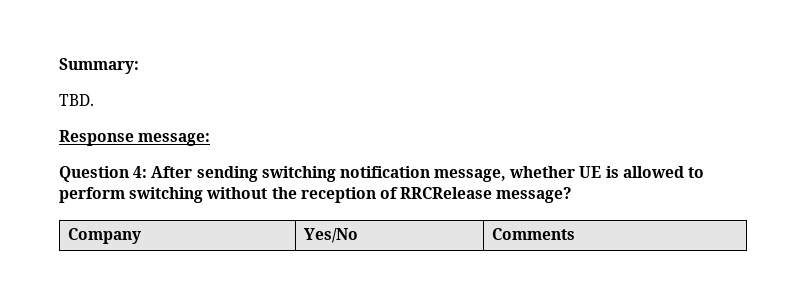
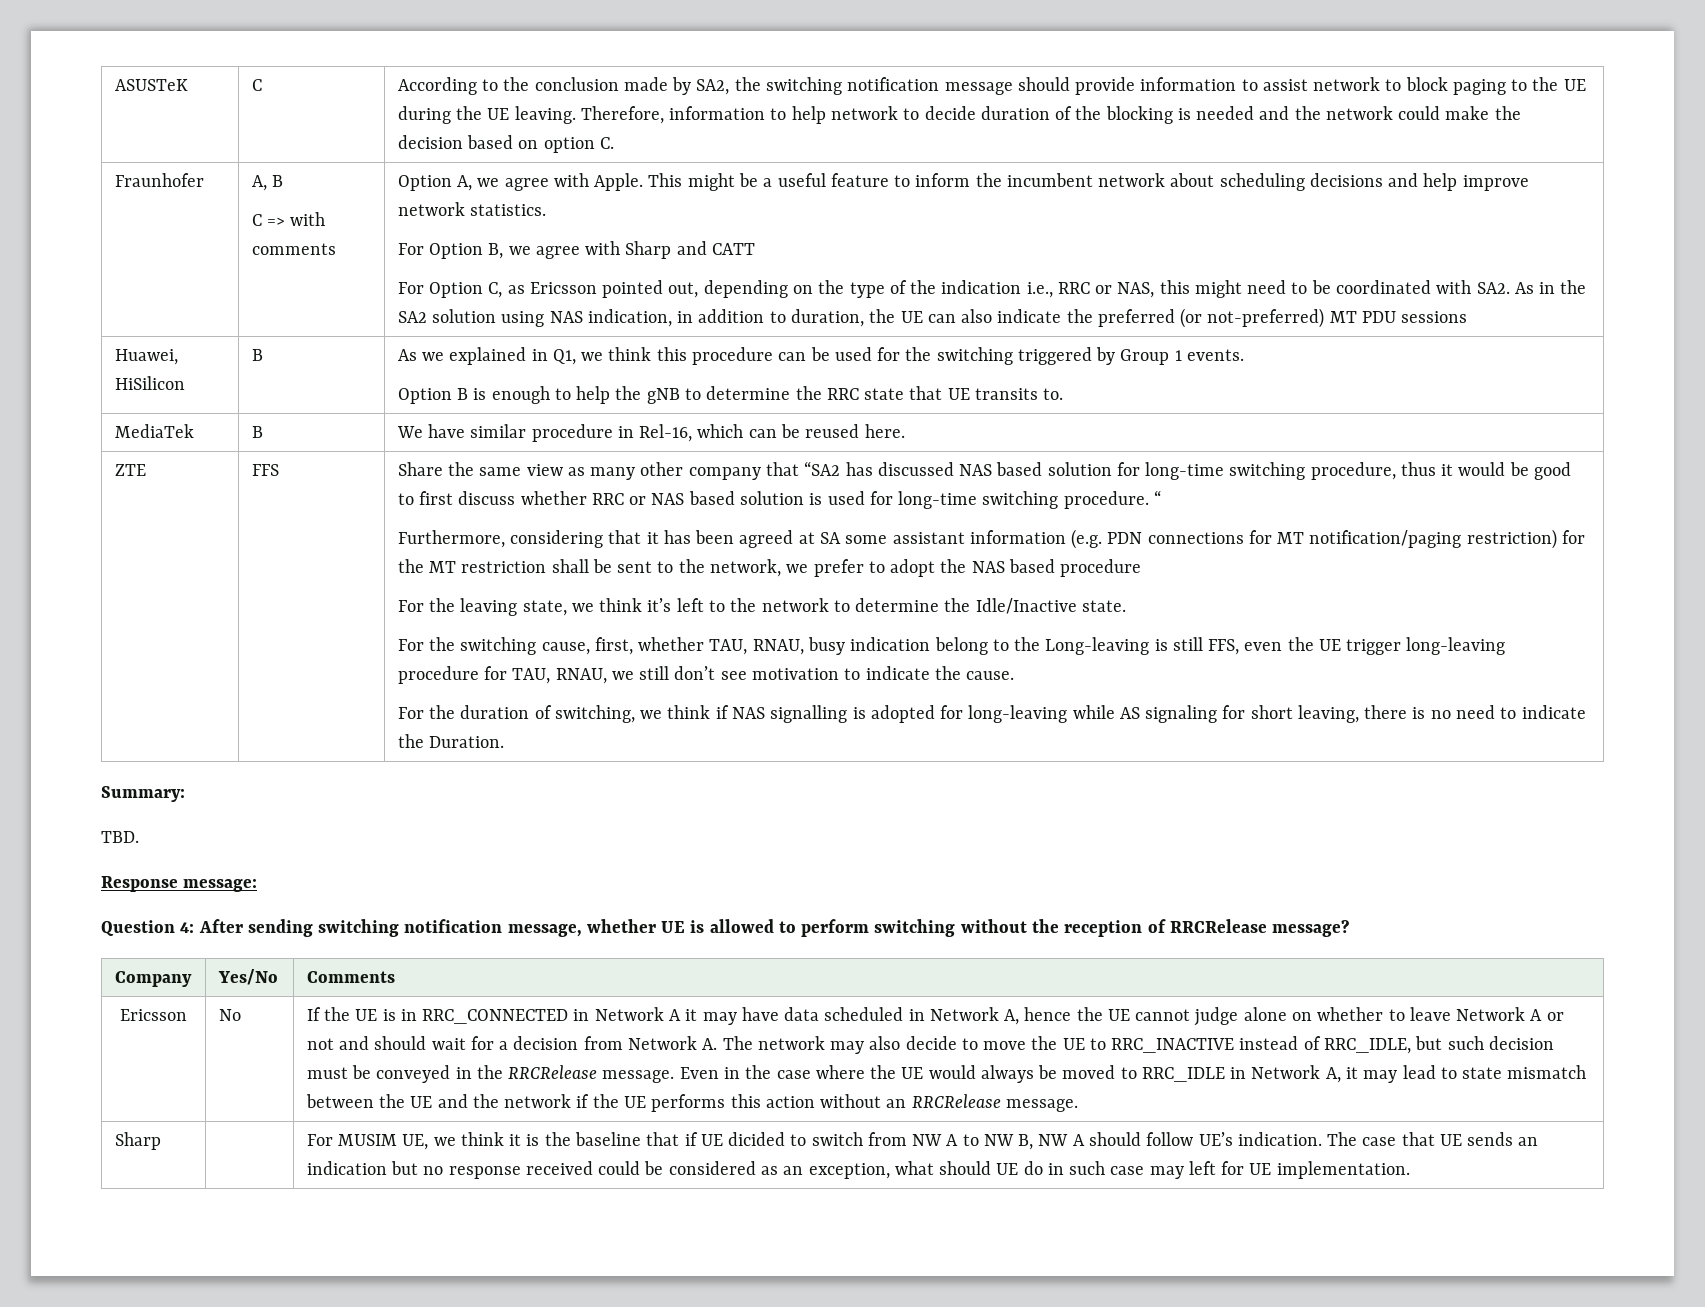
(59, 66) none -> [114,79,188,91] [251,79,262,91] [397,77,1586,95] [397,106,1521,124] [397,135,614,153] [114,173,204,187] [251,175,284,191] [251,212,326,226] [251,243,336,255] [397,173,1529,191] [397,202,547,216] [397,241,756,259] [397,280,1587,298] [397,308,1468,328] [114,349,178,365] [114,376,185,390] [251,349,263,361] [397,347,1244,365] [397,386,1064,404] [114,424,194,438] [251,426,263,438] [396,424,905,442] [114,464,146,476] [251,464,279,476] [397,461,1571,480] [397,490,1161,509] [397,529,1585,549] [397,559,1142,577] [397,598,1126,616] [397,637,1506,655] [397,666,1015,684] [397,705,1586,723] [397,734,505,748] ASUSTeK | C | According to the conclusion made by SA2, the switching notification message should provide information to assist network to block paging to the UE during the UE leaving. Therefore, information to help network to decide duration of the blocking is needed and the network could make the decision based on option C. // Fraunhofer | A, B // C => with comments | Option A, we agree with Apple. This might be a useful feature to inform the incumbent network about scheduling decisions and help improve network statistics. // For Option B, we agree with Sharp and CATT // For Option C, as Ericsson pointed out, depending on the type of the indication i.e., RRC or NAS, this might need to be coordinated with SA2. As in the SA2 solution using NAS indication, in addition to duration, the UE can also indicate the preferred (or not-preferred) MT PDU sessions // Huawei, HiSilicon | B | As we explained in Q1, we think this procedure can be used for the switching triggered by Group 1 events. // Option B is enough to help the gNB to determine the RRC state that UE transits to. // MediaTek | B | We have similar procedure in Rel-16, which can be reused here. // ZTE | FFS | Share the same view as many other company that “SA2 has discussed NAS based solution for long-time switching procedure, thus it would be good to first discuss whether RRC or NAS based solution is used for long-time switching procedure. “ // Furthermore, considering that it has been agreed at SA some assistant information (e.g. PDN connections for MT notification/paging restriction) for the MT restriction shall be sent to the network, we prefer to adopt the NAS based procedure // For the leaving state, we think it’s left to the network to determine the Idle/Inactive state. // For the switching cause, first, whether TAU, RNAU, busy indication belong to the Long-leaving is still FFS, even the UE trigger long-leaving procedure for TAU, RNAU, we still don’t see motivation to indicate the cause. // For the duration of switching, we think if NAS signalling is adopted for long-leaving while AS signaling for short leaving, there is no need to indicate the Duration. //
(575, 234) none -> [120,1009,187,1021] [218,1009,241,1021] [306,1007,1564,1026] [306,1036,1554,1054] [306,1065,1587,1083] [305,1094,1078,1112] [114,1132,161,1150] [306,1132,1539,1150] [306,1161,1410,1179] // Ericsson | No | If the UE is in RRC_CONNECTED in Network A it may have data scheduled in Network A, hence the UE cannot judge alone on whether to leave Network A or not and should wait for a decision from Network A. The network may also decide to move the UE to RRC_INACTIVE instead of RRC_IDLE, but such decision must be conveyed in the RRCRelease message. Even in the case where the UE would always be moved to RRC_IDLE in Network A, it may lead to state mismatch between the UE and the network if the UE performs this action without an RRCRelease message. // Sharp | | For MUSIM UE, we think it is the baseline that if UE dicided to switch from NW A to NW B, NW A should follow UE’s indication. The case that UE sends an indication but no response received could be considered as an exception, what should UE do in such case may left for UE implementation.

